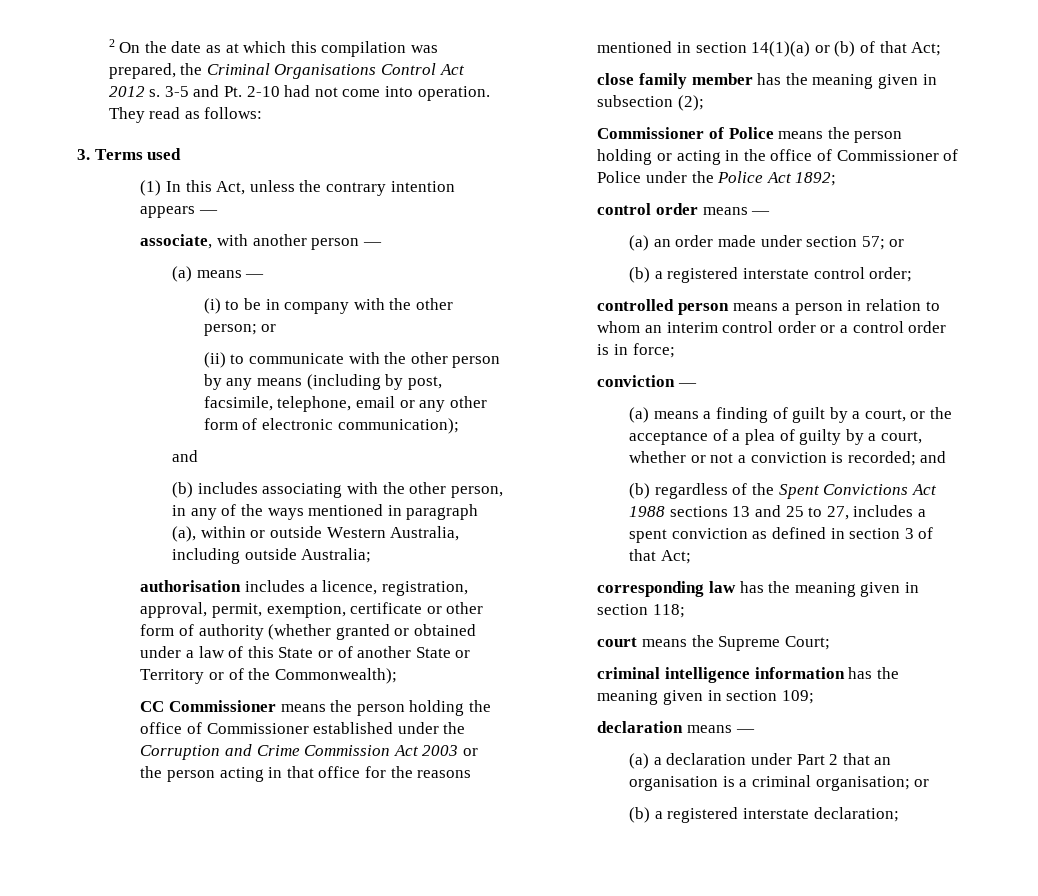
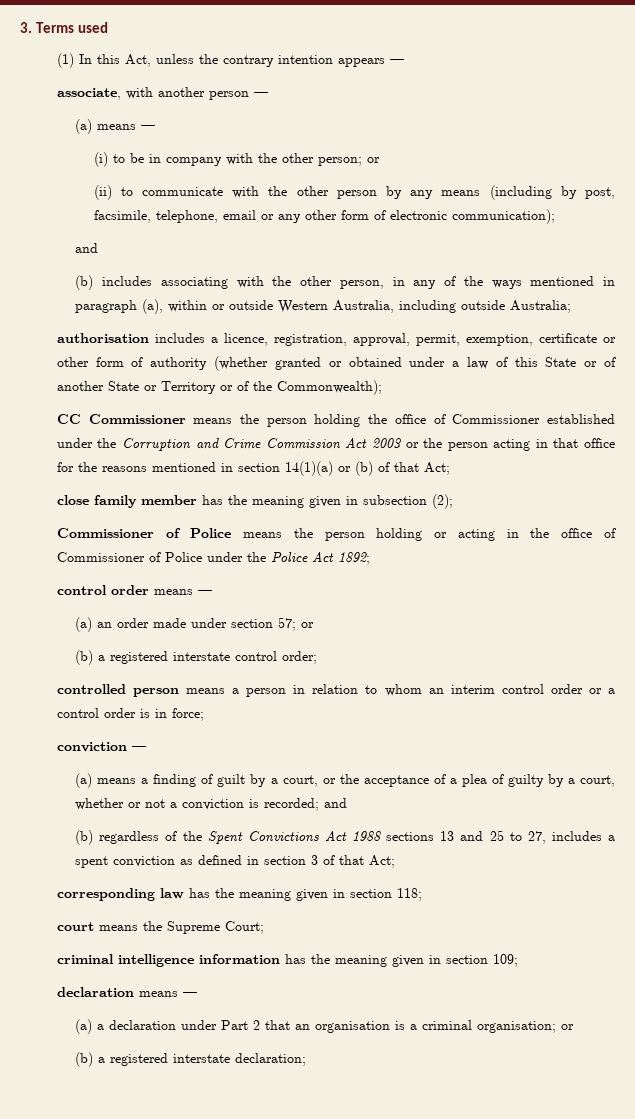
[108,39,439,57] [108,63,465,79] [108,85,490,101] [108,107,263,123] 2 On the date as at which this compilation was prepared, the Criminal Organisations Control Act 2012 s. 3-5 and Pt. 2-10 had not come into operation. They read as follows: // -> (20, 27) none

